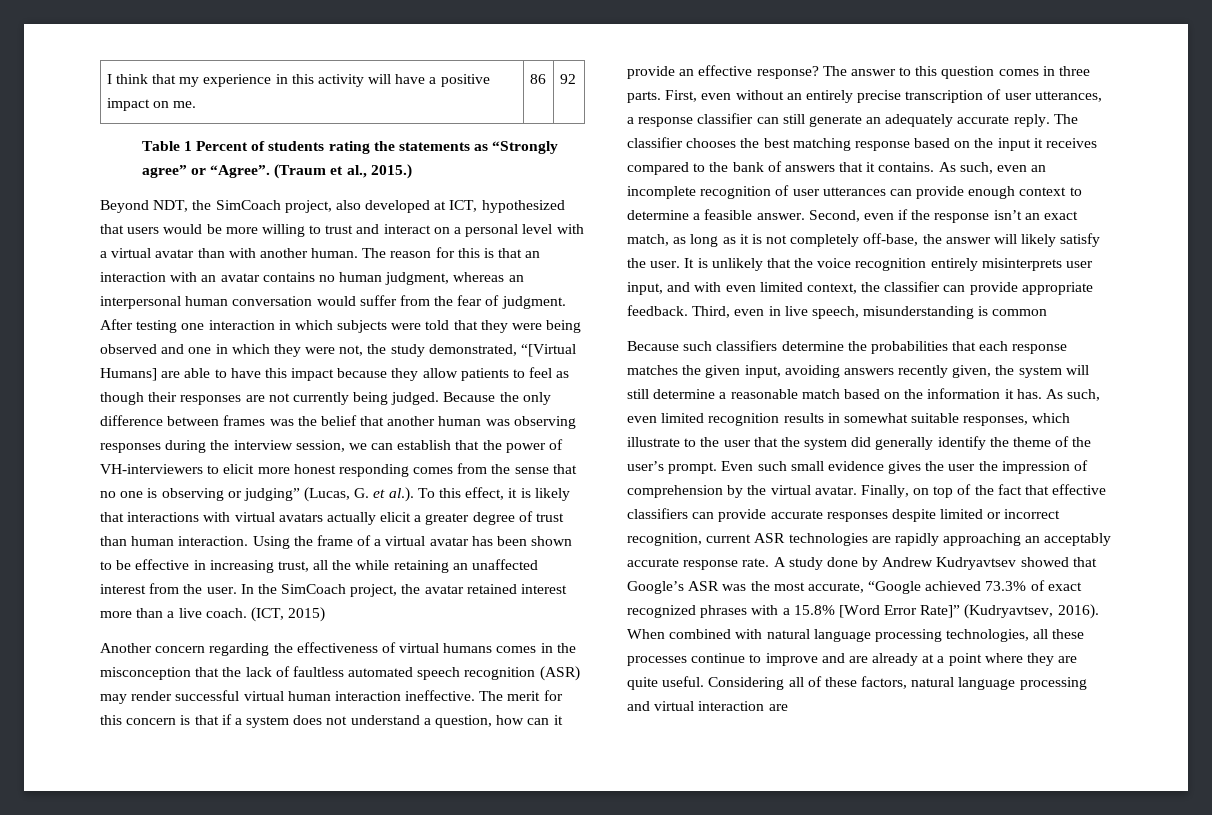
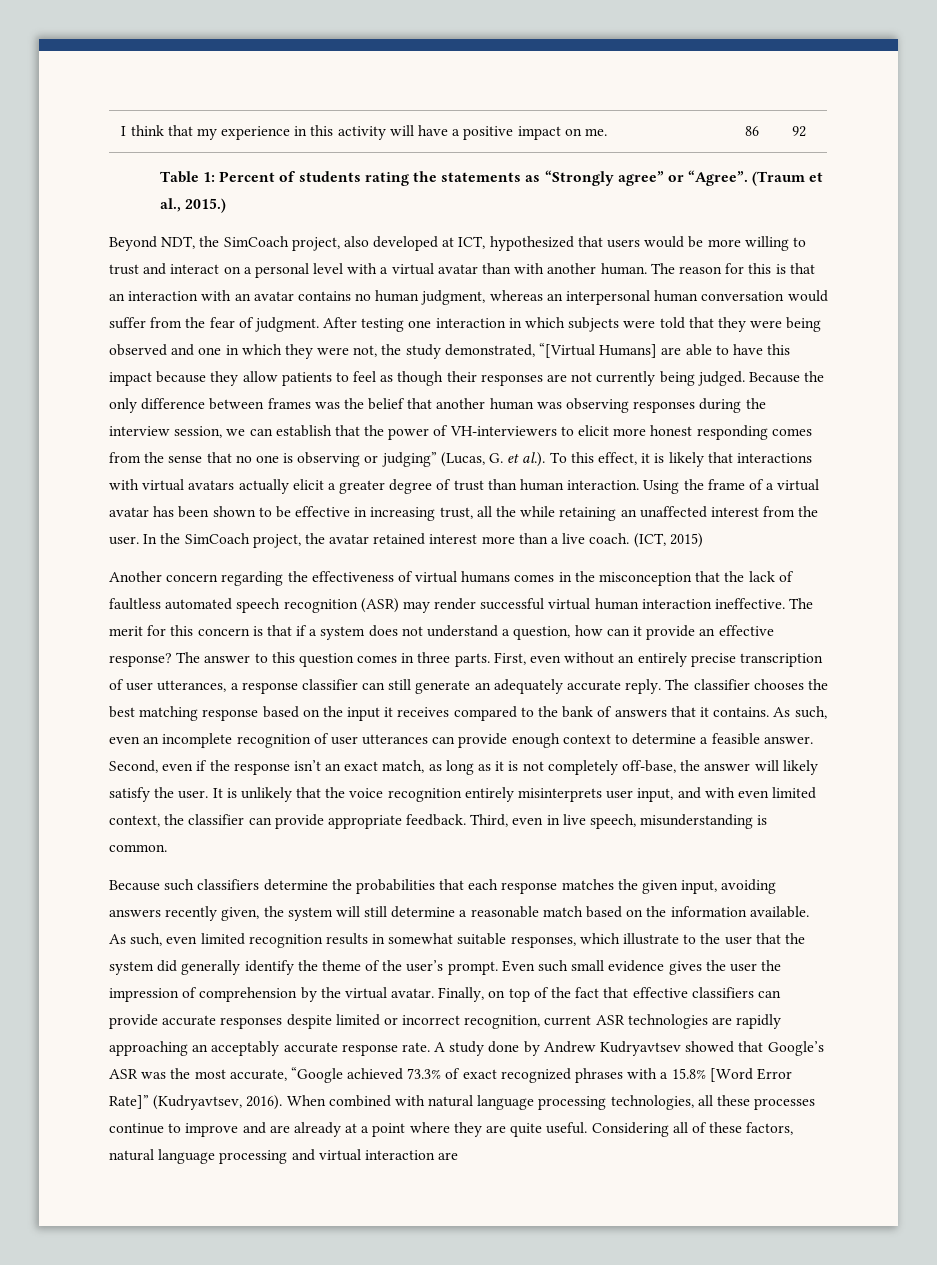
[183,141,192,151] 1 -> [203,172,216,182] 1:
[992,309,1048,316] common -> [109,844,167,852] common.
[1004,389,1042,399] it has. -> [749,906,809,918] available.

